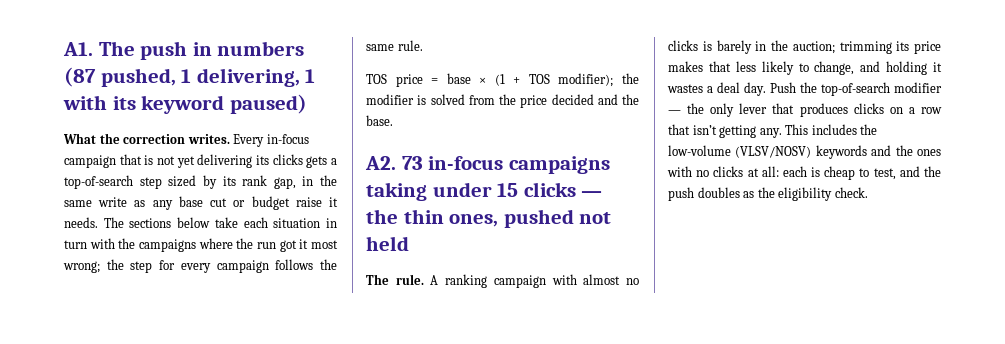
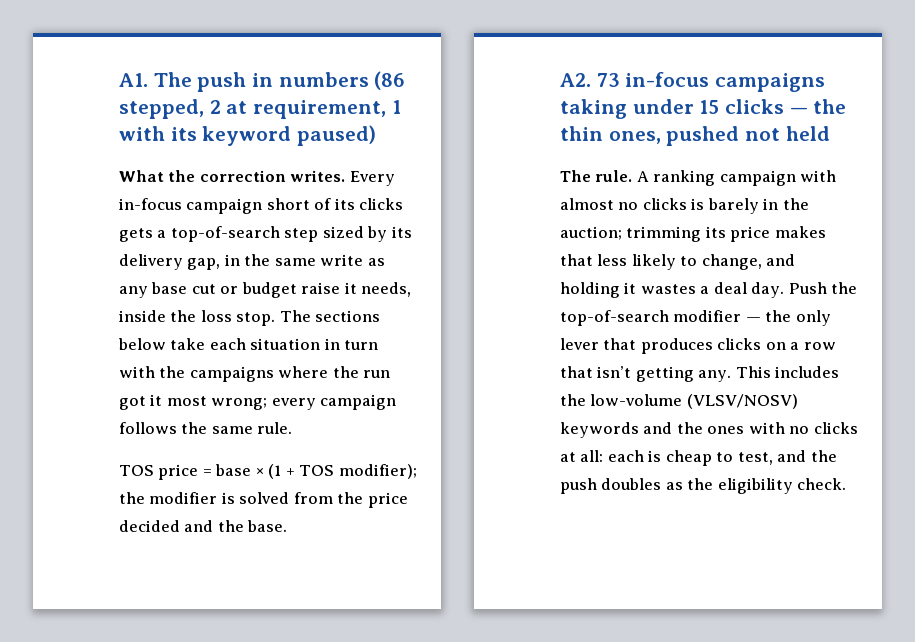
[64,67,300,87] (87 pushed, 1 delivering, -> [374,71,406,90] [119,99,387,119] (86 stepped, 2 at requirement,
[119,154,253,168] that is not yet delivering -> [266,198,332,210] short of
[242,175,268,186] rank -> [119,254,183,270] delivery
[64,217,98,228] needs. -> [361,282,412,297] [119,310,276,326] needs, inside the loss stop.
[106,259,176,273] the step for -> (268, 404) none

